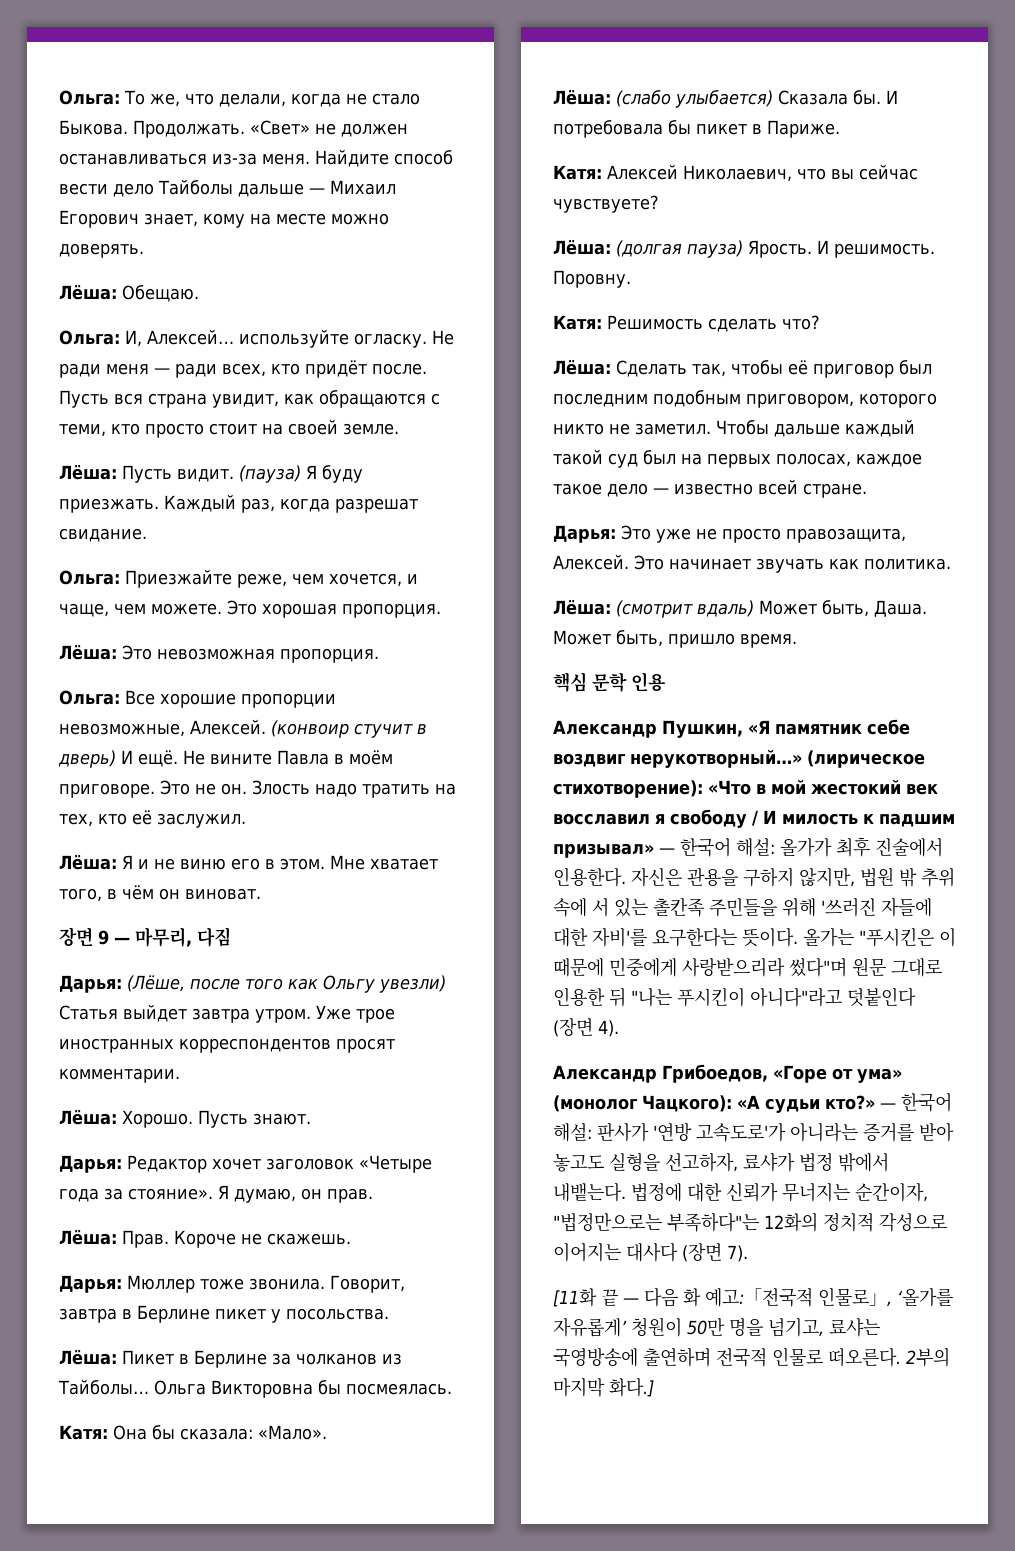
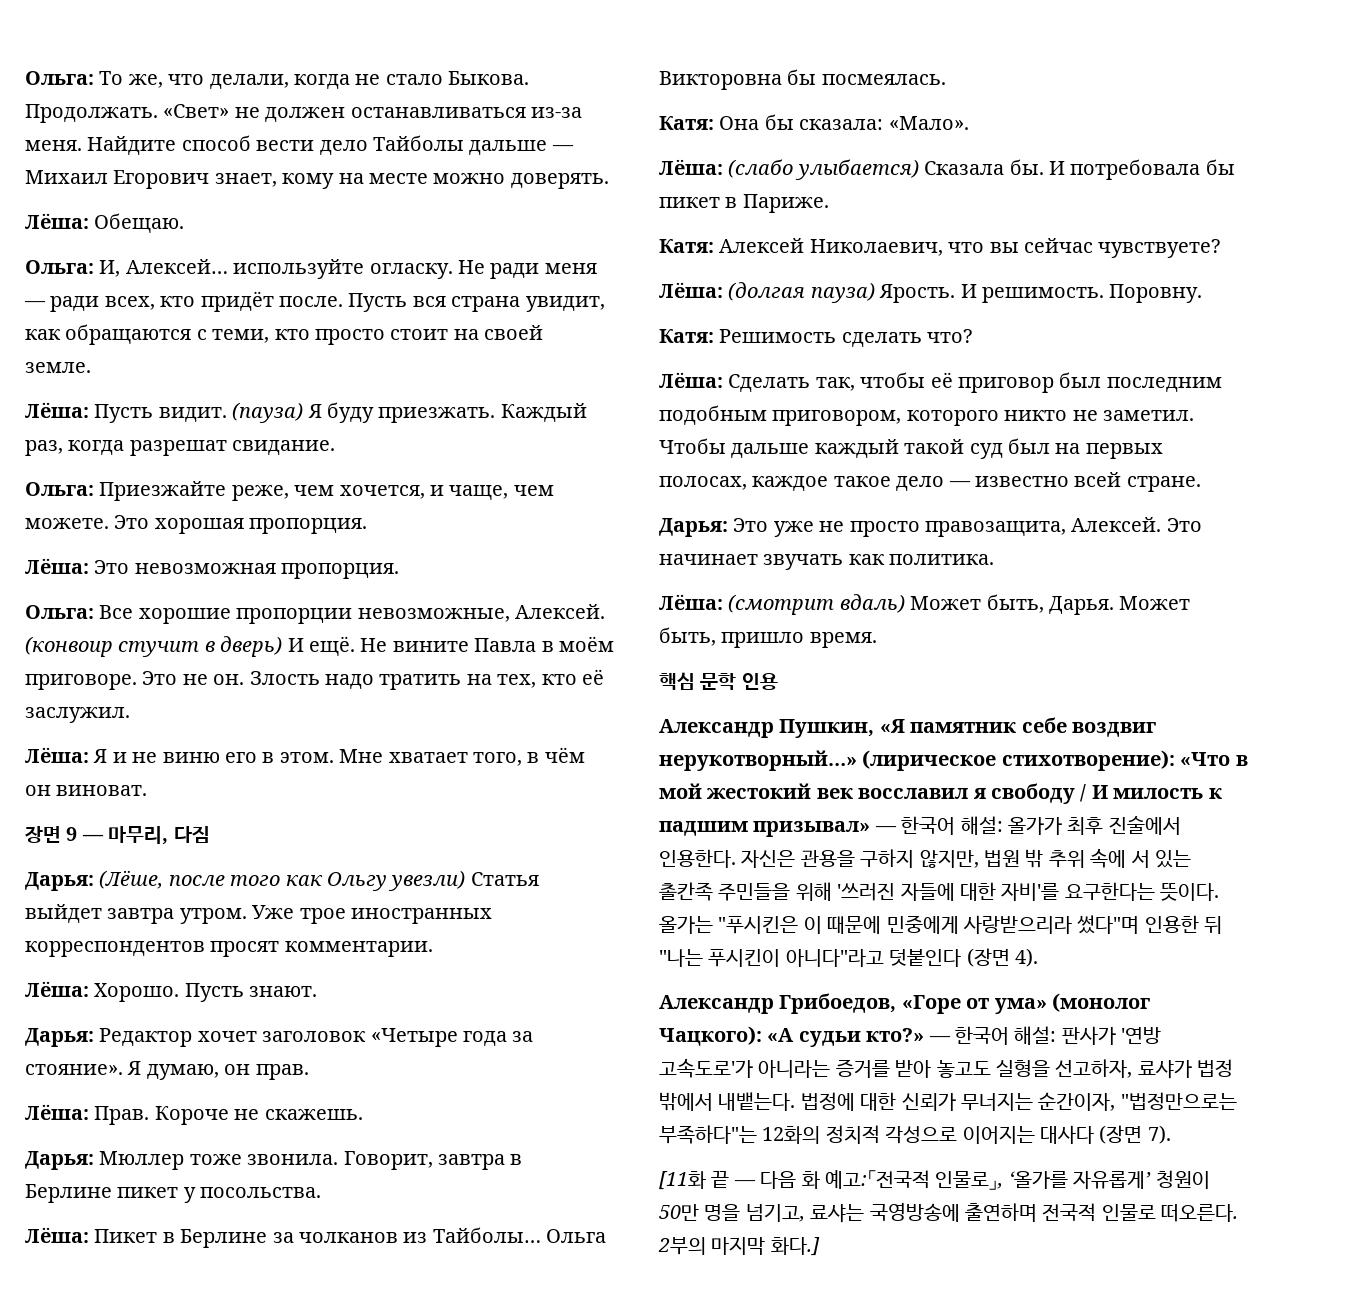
[874,600,927,617] Даша. -> [1049,596,1114,615] Дарья.
[852,957,942,977] 원문 그대로 -> (1140, 924) none

